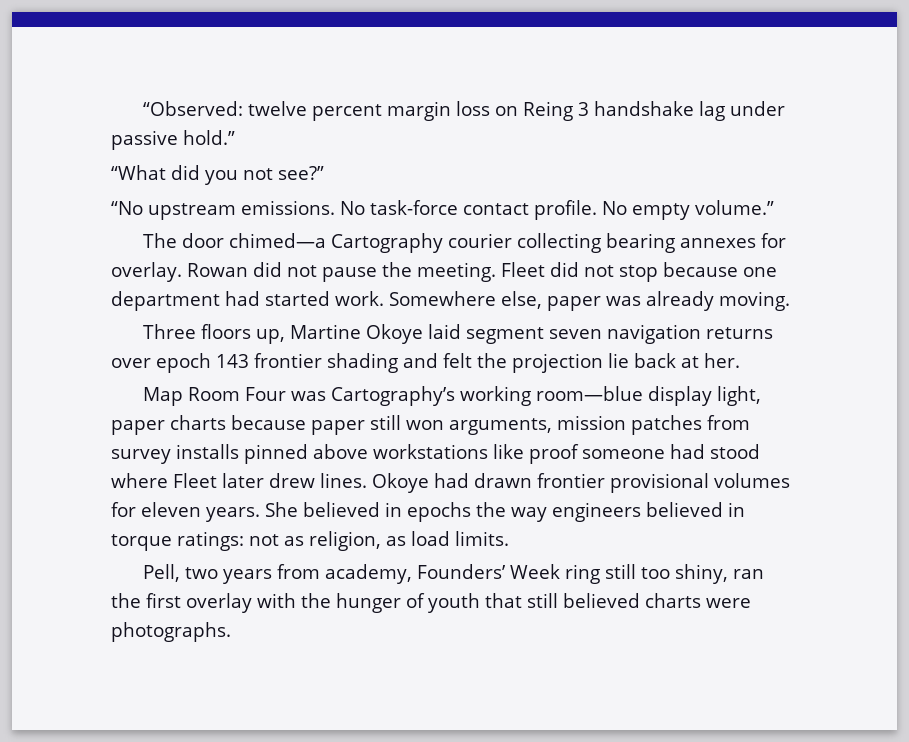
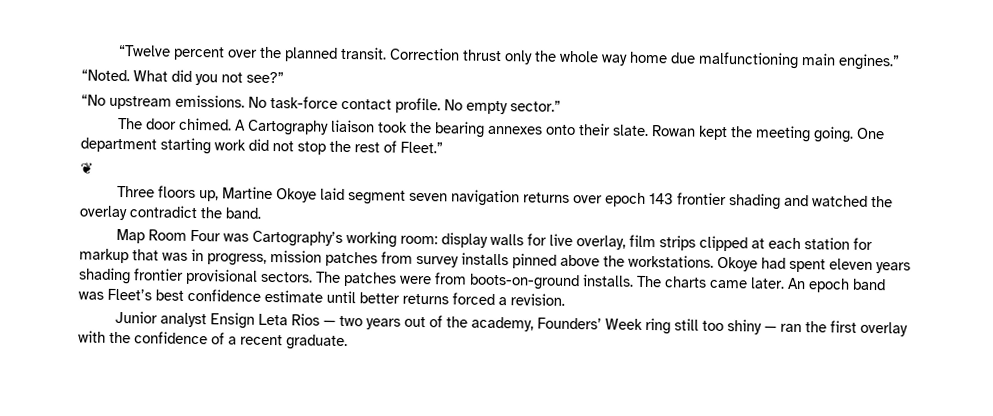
[143,101,786,121] [111,130,235,150] [111,165,166,180] “Observed: twelve percent margin loss on Reing 3 handshake lag under passive hold.” // “What -> [117,44,900,71] [81,69,168,82] “Twelve percent over the planned transit. Correction thrust only the whole way home due malfunctioning main engines.” // “Noted. What
[695,200,774,215] volume.” -> [510,100,561,112] sector.”
[229,233,787,253] [111,262,777,282] [111,291,790,311] chimed—a Cartography courier collecting bearing annexes for overlay. Rowan did not pause the meeting. Fleet did not stop because one department had started work. Somewhere else, paper was already moving. -> [178,117,885,143] [80,137,443,155] [80,162,94,174] chimed. A Cartography liaison took the bearing annexes onto their slate. Rowan kept the meeting going. One department starting work did not stop the rest of Fleet.” // ❦
[443,353,740,373] felt the projection lie back at her. -> [811,195,893,208] [79,205,261,221] watched the overlay contradict the band.
[536,386,762,406] [111,415,552,435] room—blue display light, paper charts because paper still won arguments, -> [399,232,873,252] [79,248,267,266] room: display walls for live overlay, film strips clipped at each station for markup that was in progress,
[373,444,760,464] [111,473,790,493] [111,502,745,522] [111,531,509,551] [143,564,321,584] workstations like proof someone had stood where Fleet later drew lines. Okoye had drawn frontier provisional volumes for eleven years. She believed in epochs the way engineers believed in torque ratings: not as religion, as load limits. // Pell, two years from -> [603,254,911,274] [78,267,886,293] [78,288,565,306] [114,310,468,330] the workstations. Okoye had spent eleven years shading frontier provisional sectors. The patches were from boots-on-ground installs. The charts came later. An epoch band was Fleet’s best confidence estimate until better returns forced a revision. // Junior analyst Ensign Leta Rios — two years out of the
[675,564,729,584] shiny, -> [726,319,777,335] shiny —
[336,593,751,613] [111,622,231,642] hunger of youth that still believed charts were photographs. -> [134,331,348,351] confidence of a recent graduate.

